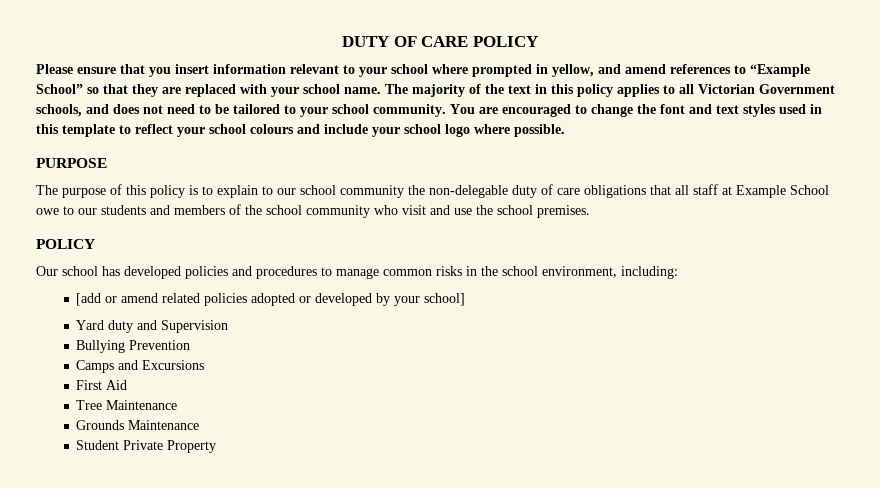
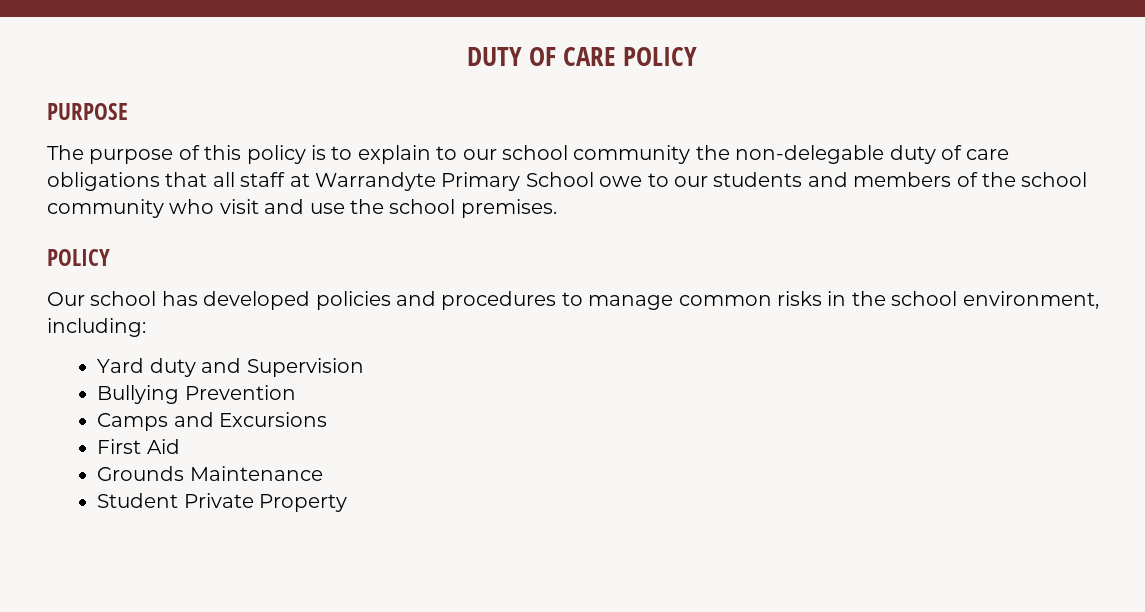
[36,64,810,77] [36,84,835,97] [36,104,822,117] [36,124,565,137] // Please ensure that you insert information relevant to your school where prompted in yellow, and amend references to “Example School” so that they are replaced with your school name. The majority of the text in this policy applies to all Victorian Government schools, and does not need to be tailored to your school community. You are encouraged to change the font and text styles used in this template to reflect your school colours and include your school logo where possible. -> (698, 56) none
[736,185,786,198] Example -> [315,172,521,191] Warrandyte Primary
[76,293,466,306] // [add or amend related policies adopted or developed by your school] -> (146, 327) none
[76,400,178,410] // Tree Maintenance -> (180, 446) none

